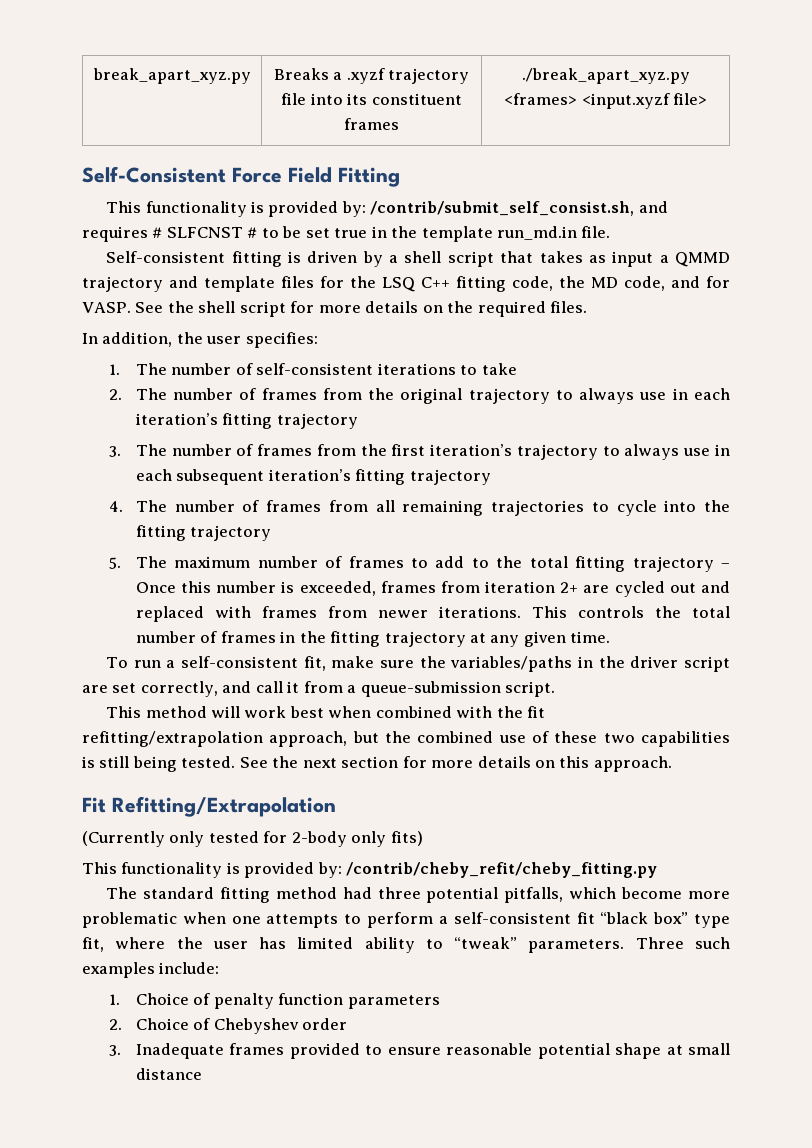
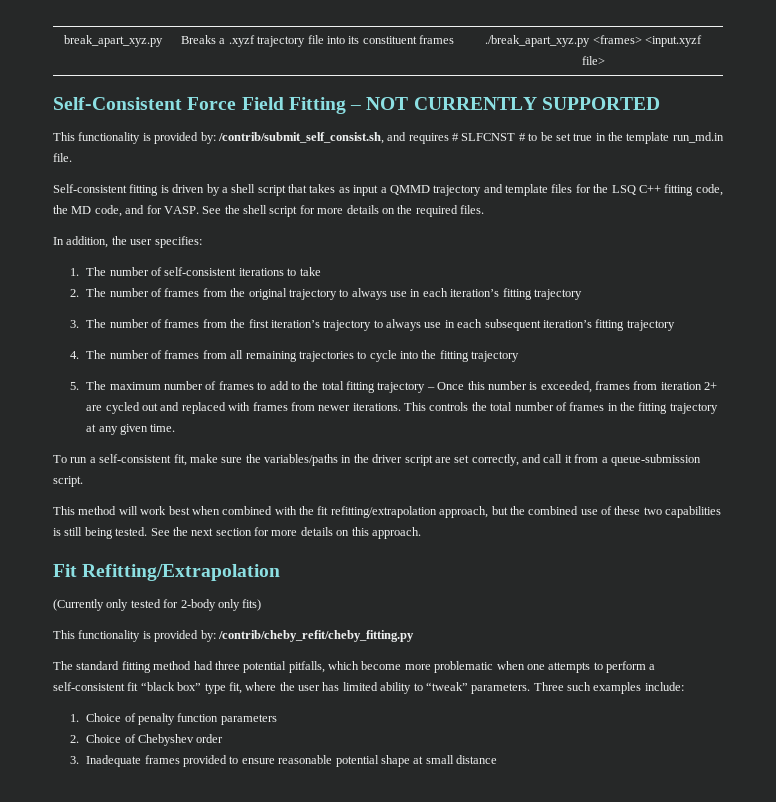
(400, 177) none -> [350,97,660,110] – NOT CURRENTLY SUPPORTED

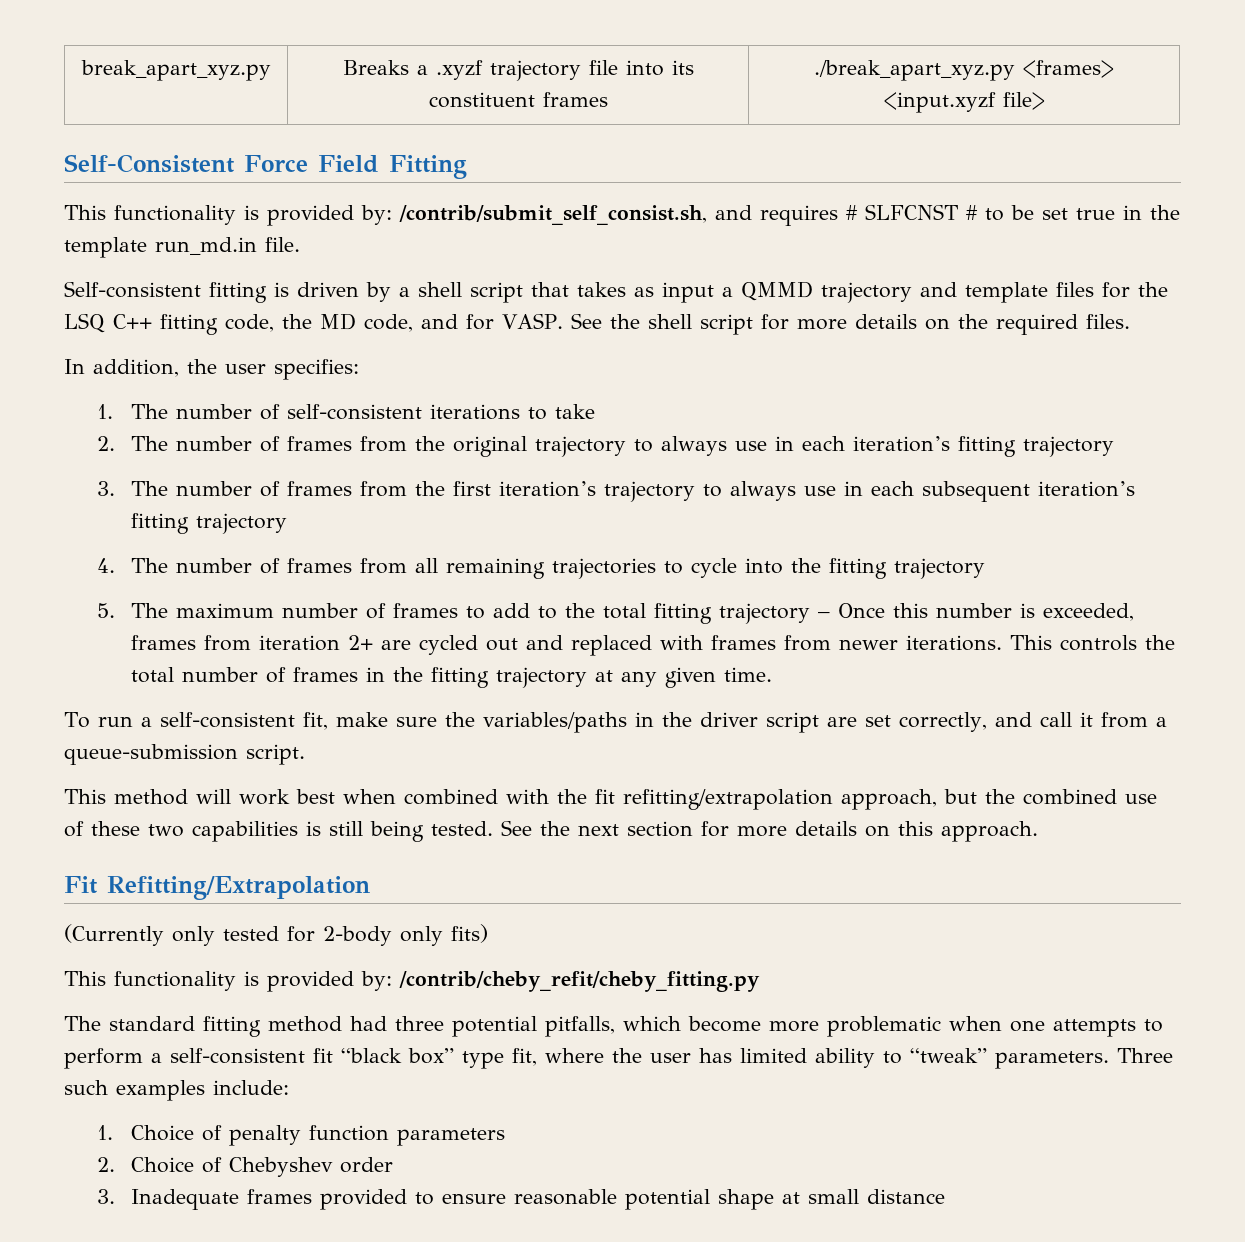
[350,97,660,110] – NOT CURRENTLY SUPPORTED -> (467, 167) none

